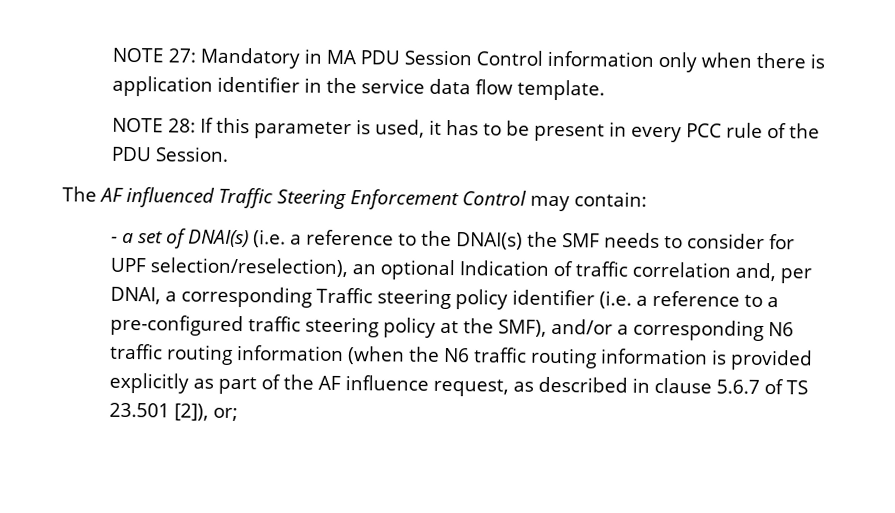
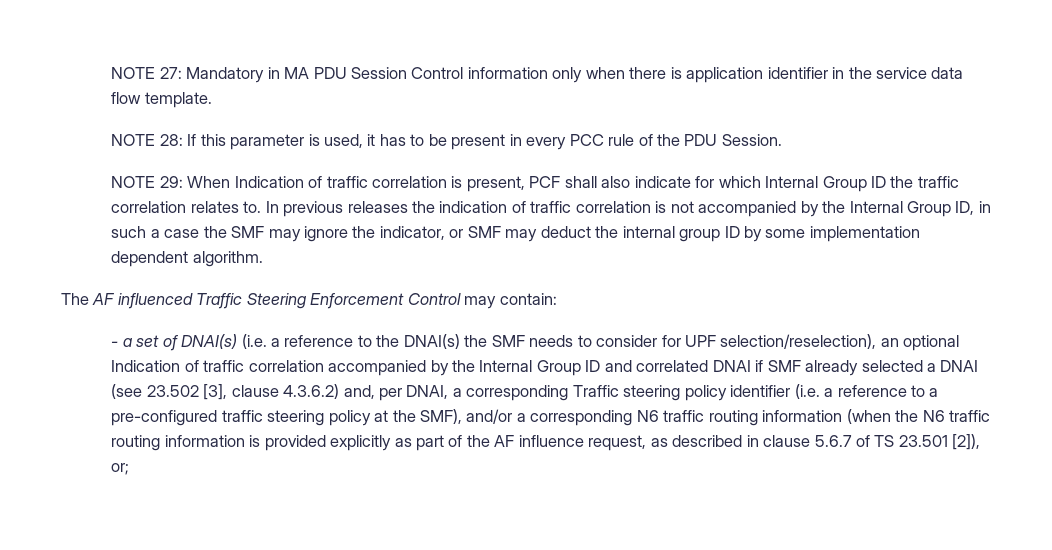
(229, 154) none -> [111,176,959,192] [111,201,991,217] [111,226,920,242] [111,251,263,267] // NOTE 29: When Indication of traffic correlation is present, PCF shall also indicate for which Internal Group ID the traffic correlation relates to. In previous releases the indication of traffic correlation is not accompanied by the Internal Group ID, in such a case the SMF may ignore the indicator, or SMF may deduct the internal group ID by some implementation dependent algorithm.
(731, 269) none -> [328,360,979,376] [111,384,340,400] accompanied by the Internal Group ID and correlated DNAI if SMF already selected a DNAI (see 23.502 [3], clause 4.3.6.2)

